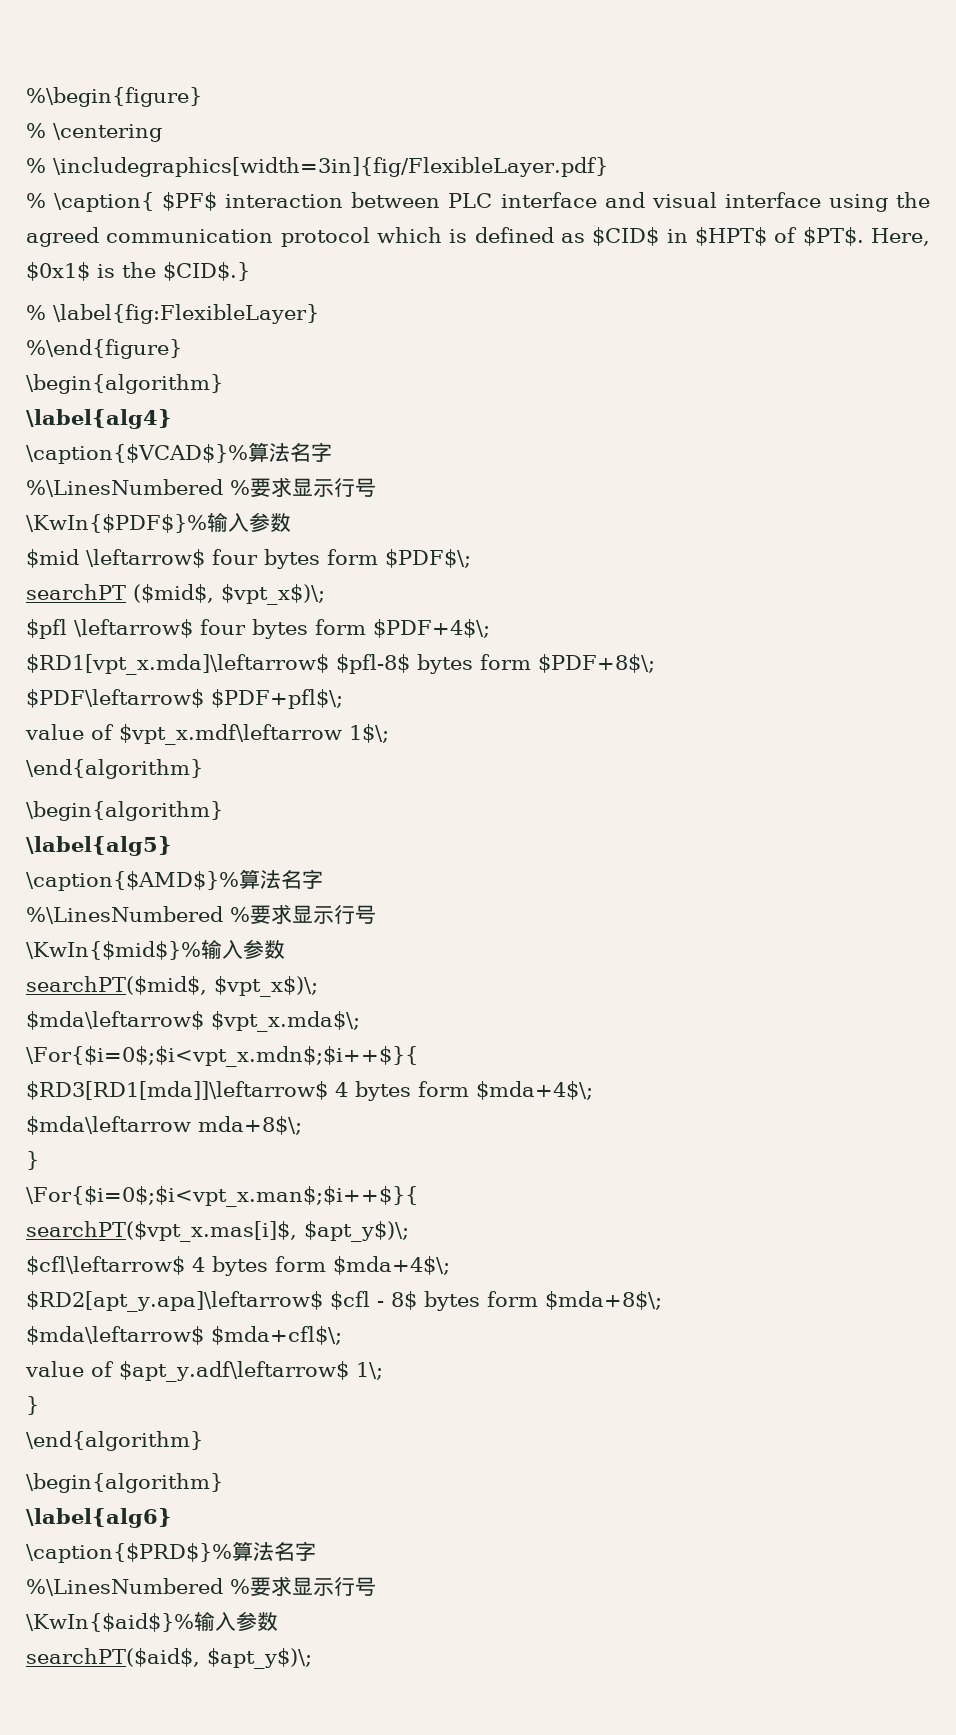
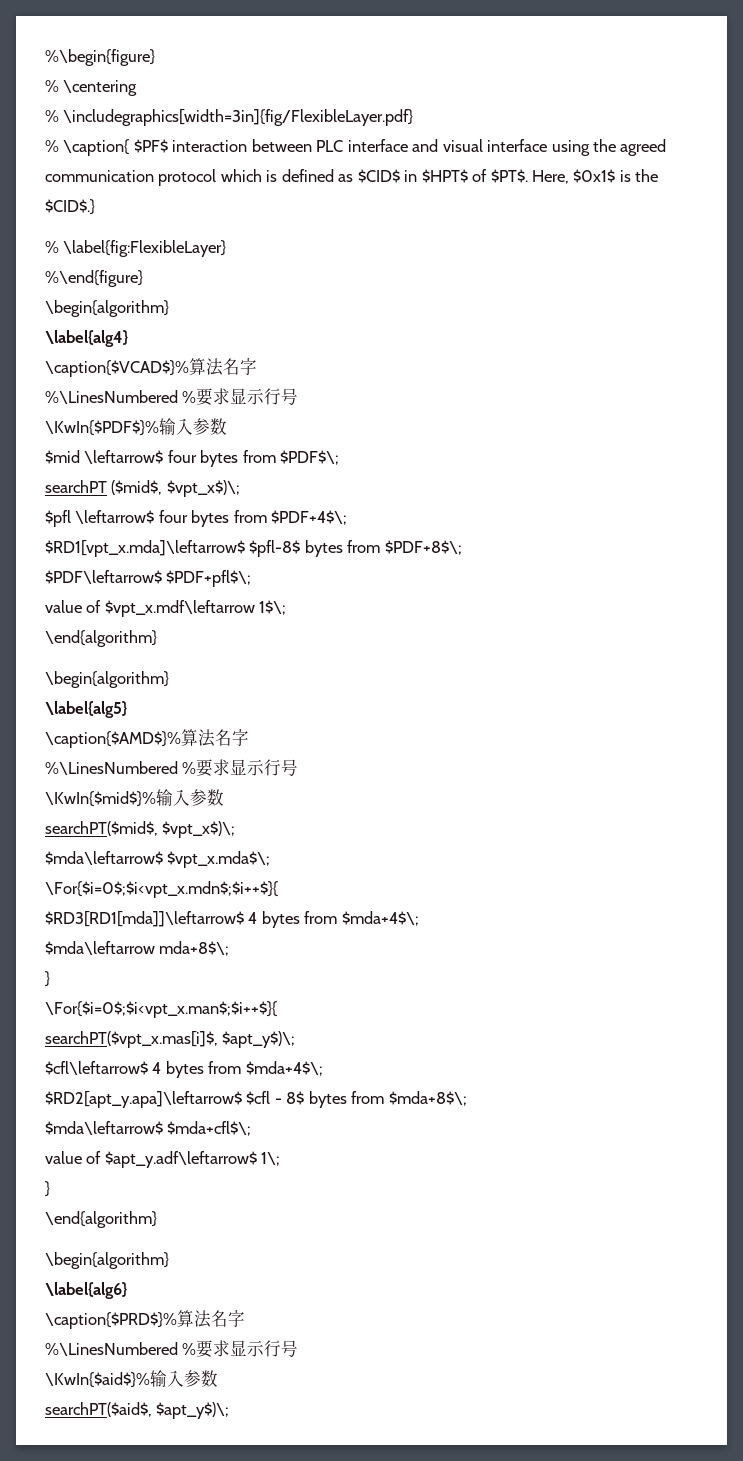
[327,549,378,565] form -> [242,450,276,463] from
[315,619,366,635] form -> [233,510,267,523] from
[480,654,531,670] form -> [347,540,381,553] from
[418,1081,469,1097] form -> [304,911,338,924] from
[275,1256,326,1272] form -> [208,1061,242,1074] from
[486,1291,538,1307] form -> [351,1091,385,1104] from

